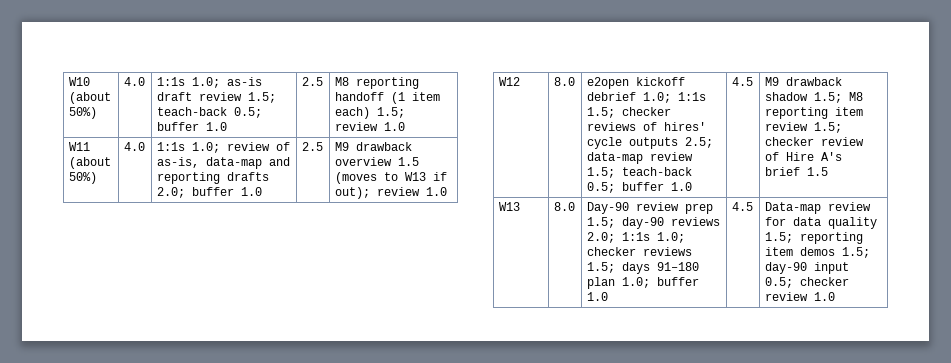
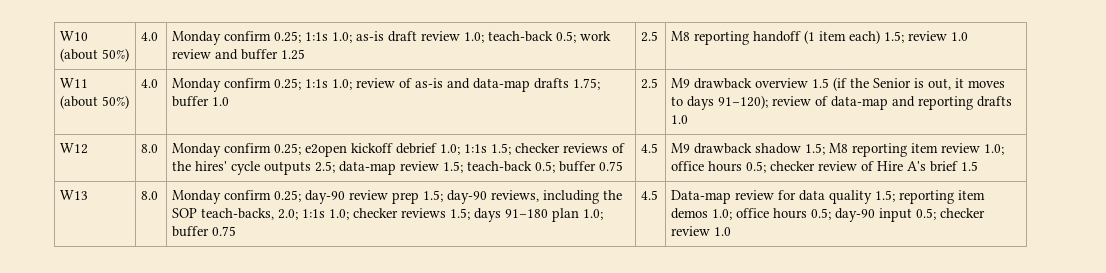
(145, 81) none -> [172,31,302,45] Monday confirm 0.25;
[247,92,276,103] [156,107,262,118] [156,122,227,131] 1.5; teach-back 0.5; buffer 1.0 -> [464,31,612,43] [172,49,306,60] 1.0; teach-back 0.5; work review and buffer 1.25
(145, 146) none -> [172,78,302,92] Monday confirm 0.25;
[156,157,290,169] [156,172,269,184] [156,187,185,198] as-is, data-map and reporting drafts 2.0; -> [415,78,601,92] as-is and data-map drafts 1.75;
[334,172,447,184] [334,187,420,199] (moves to W13 if out); review -> [833,77,1006,91] [671,95,1013,110] (if the Senior is out, it moves to days 91–120); review of data-map and reporting drafts
(575, 81) none -> [172,143,302,157] Monday confirm 0.25;
(657, 126) none -> [172,161,192,171] the
[670,182,692,191] 1.0 -> [599,161,624,171] 0.75
[813,122,842,133] 1.5; -> [984,144,1005,155] [671,161,767,173] 1.0; office hours 0.5;
[586,202,713,214] [586,217,720,229] Day-90 review prep 1.5; day-90 reviews -> [172,190,623,204] [172,208,275,220] Monday confirm 0.25; day-90 review prep 1.5; day-90 reviews, including the SOP teach-backs,
[586,292,608,301] 1.0 -> [212,226,237,236] 0.75
[841,247,870,258] 1.5; -> [712,208,832,220] 1.0; office hours 0.5;

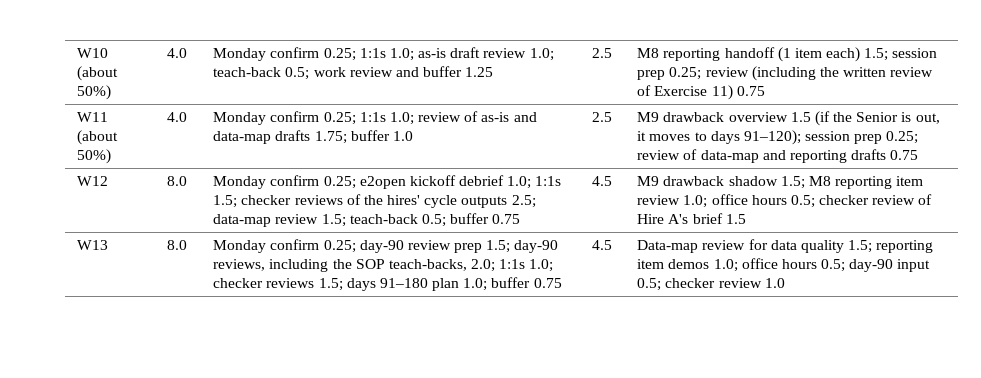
[908,31,969,41] review 1.0 -> [892,48,938,58] [637,66,934,81] [637,85,765,100] session prep 0.25; review (including the written review of Exercise 11) 0.75
(769, 102) none -> [805,131,919,144] session prep 0.25;
[671,115,689,124] 1.0 -> [890,150,919,160] 0.75

